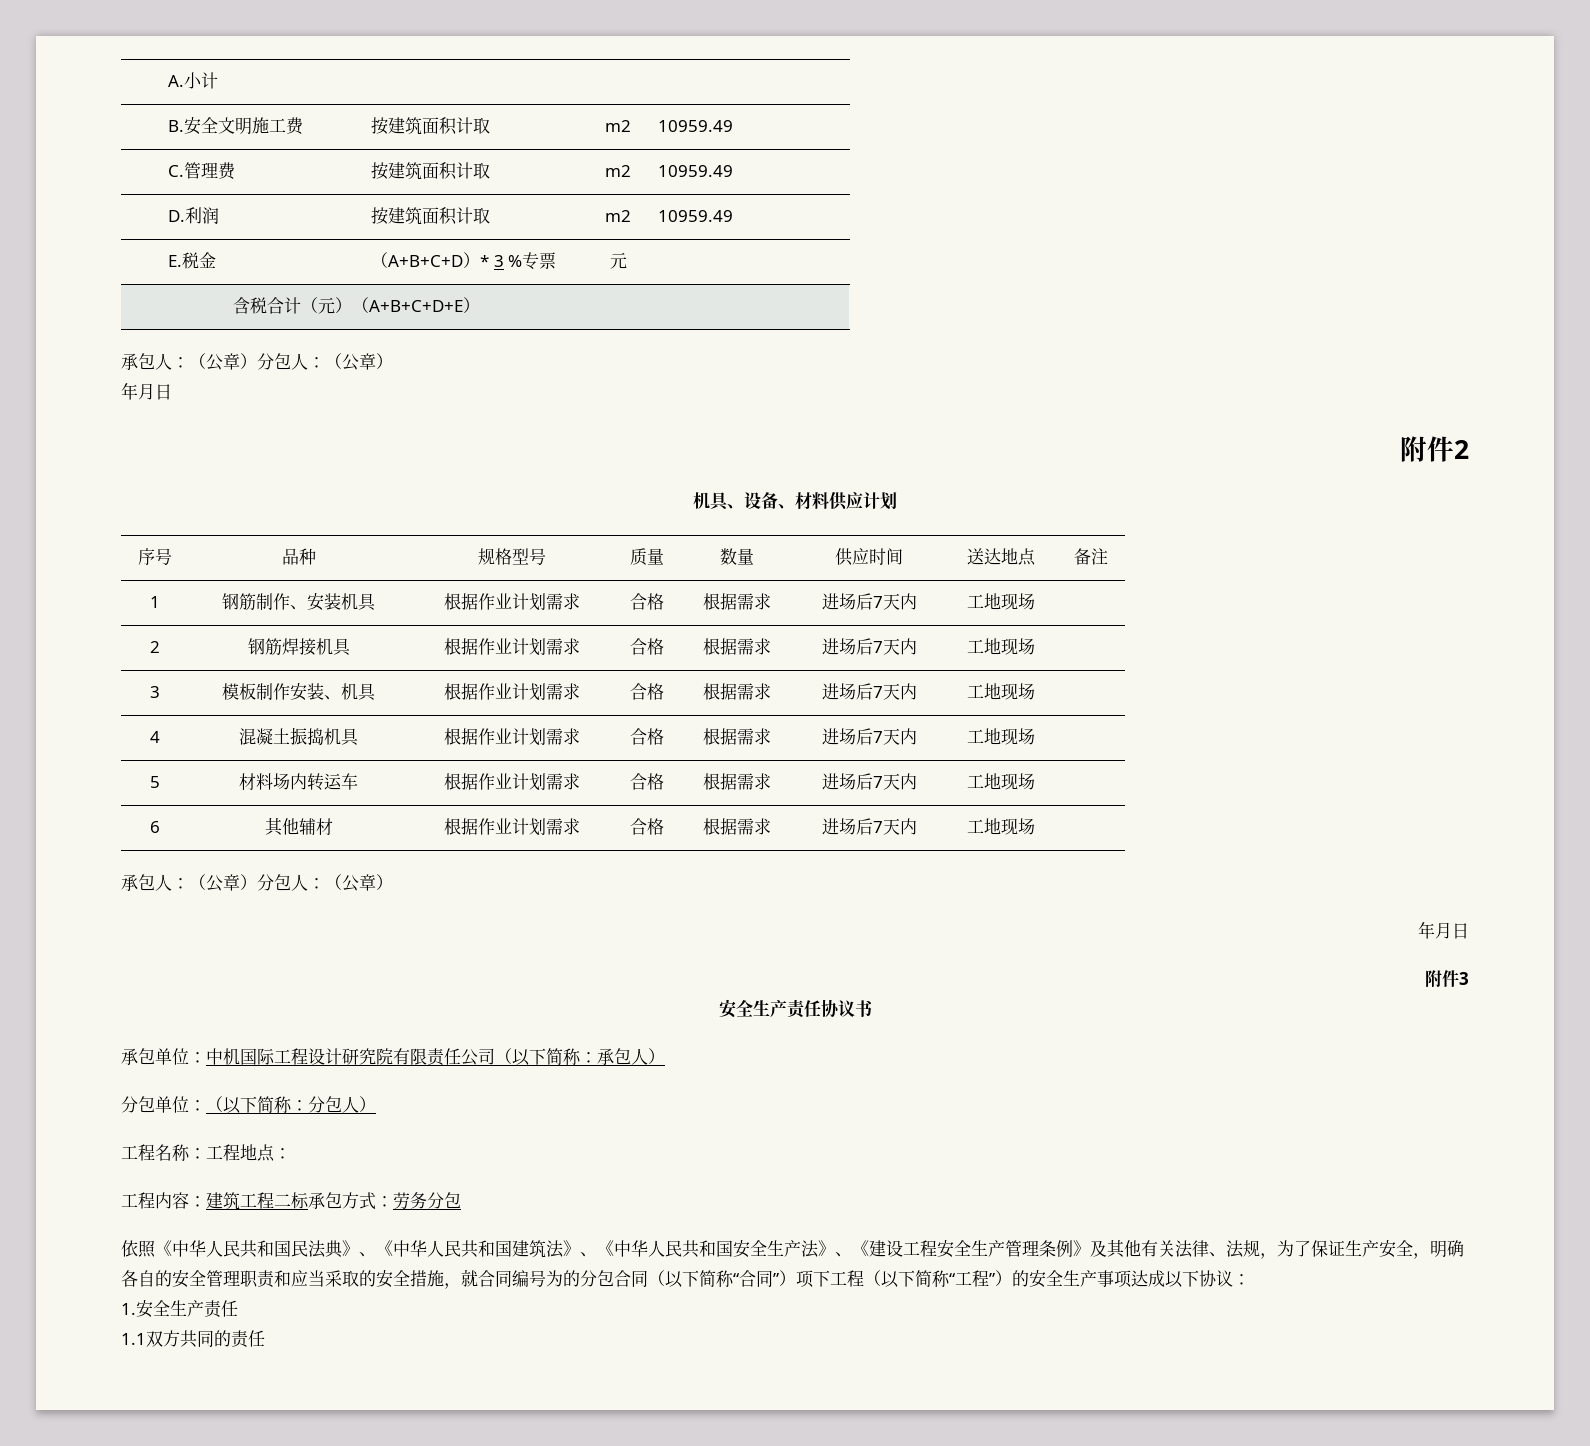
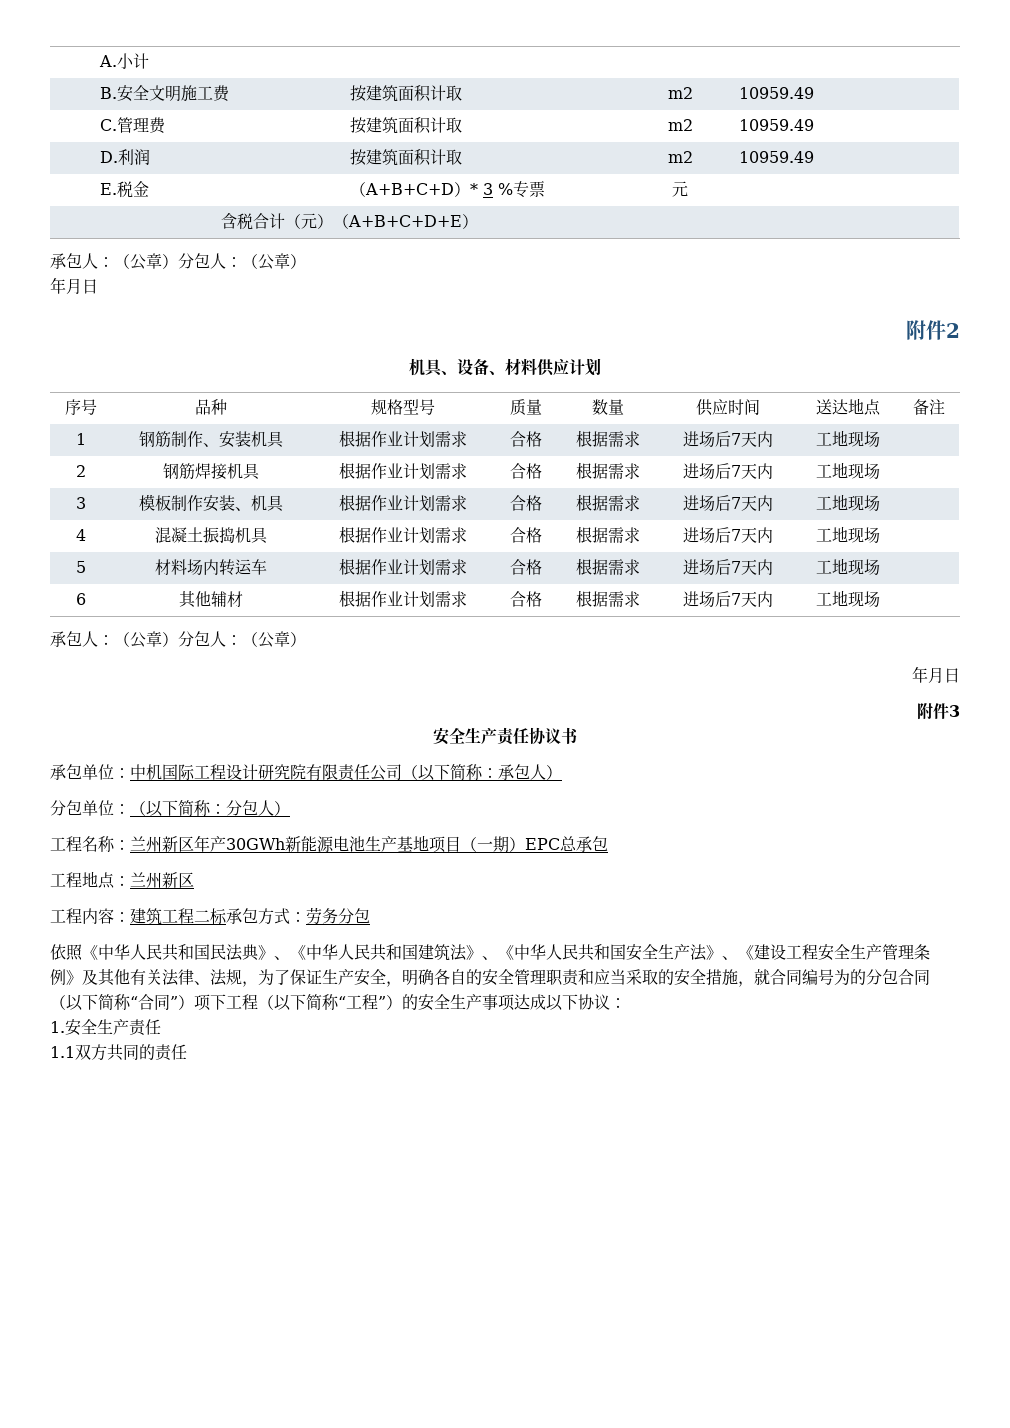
(206, 1153) none -> [130,835,608,853] 兰州新区年产30GWh新能源电池生产基地项目（一期）EPC总承包 //
(291, 1153) none -> [130,872,194,888] 兰州新区

